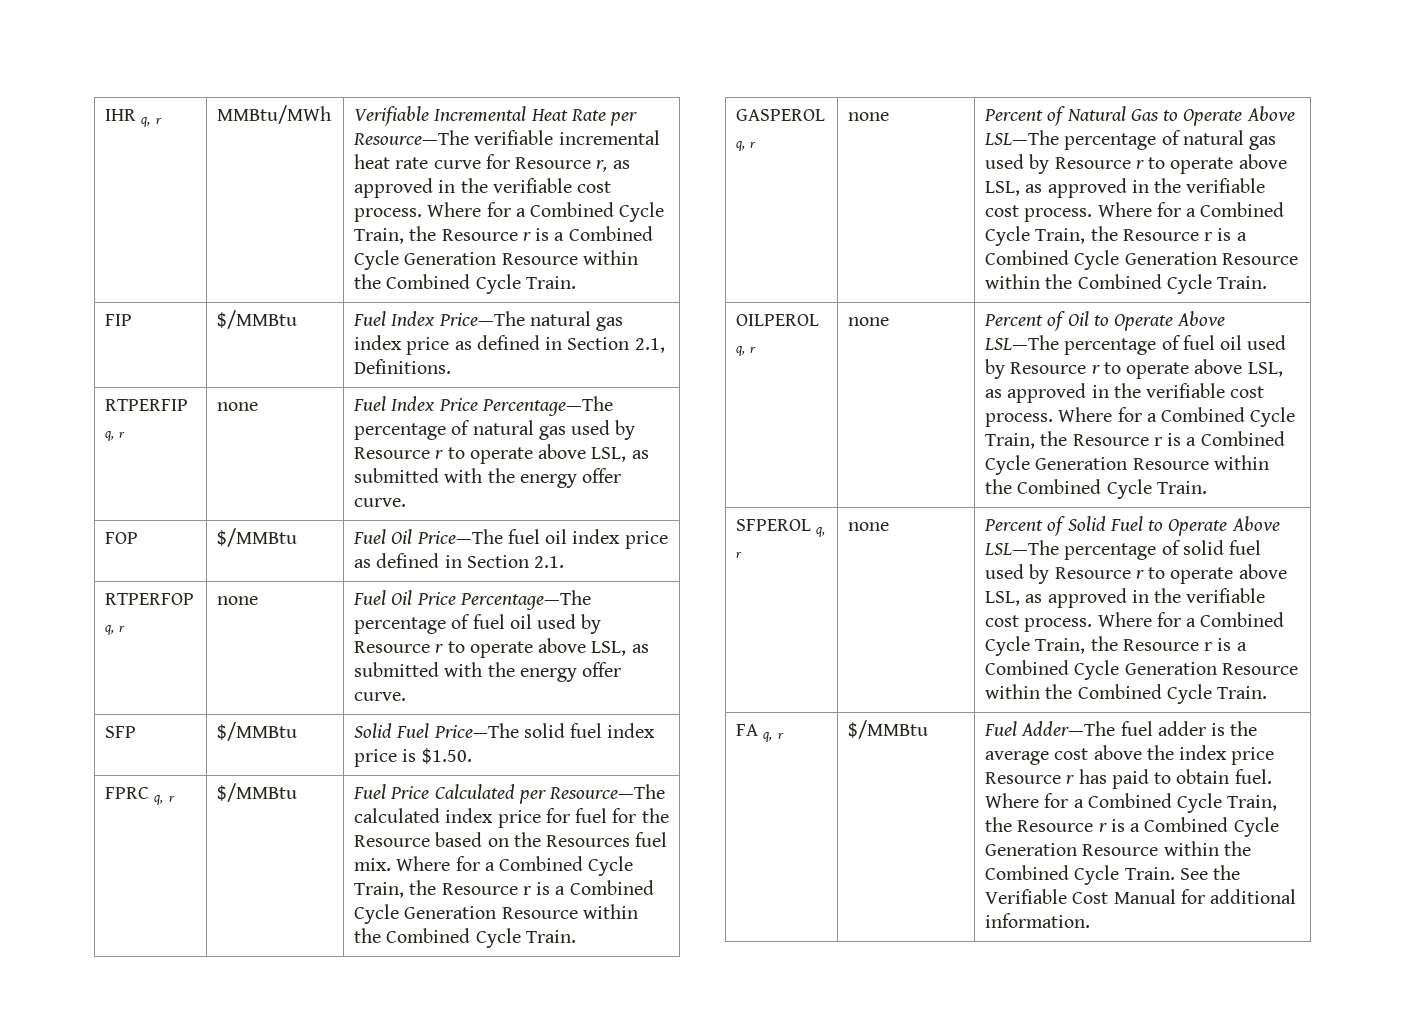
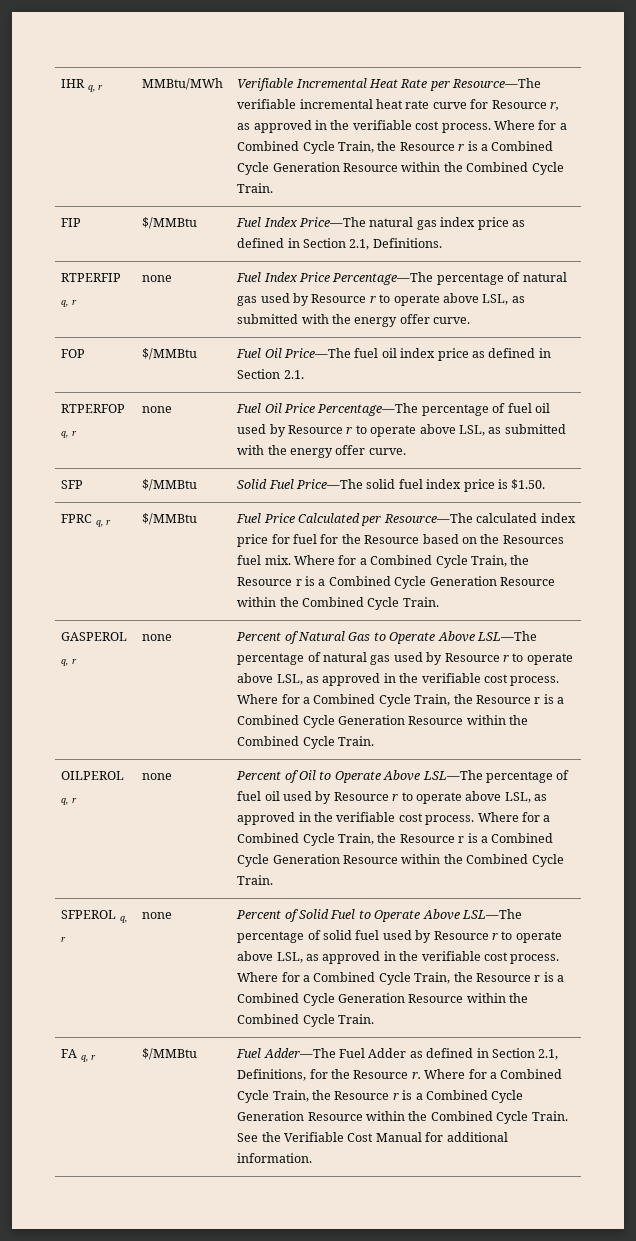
[1120,721,1258,736] [985,745,1275,765] [985,769,1272,789] fuel adder is the average cost above the index price Resource r has paid to obtain fuel. -> [339,1048,559,1060] [237,1069,421,1081] Fuel Adder as defined in Section 2.1, Definitions, for the Resource r.

